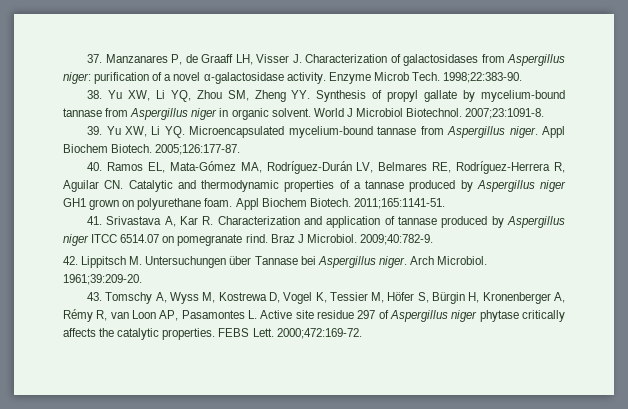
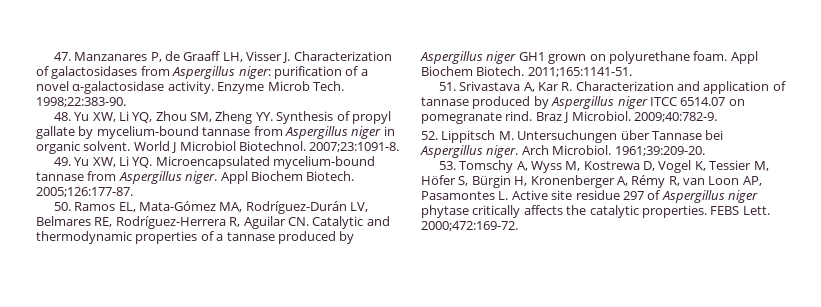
[87,54,103,63] 37. -> [53,52,71,61] 47.
[87,90,103,99] 38. -> [53,112,71,121] 48.
[87,126,103,135] 39. -> [53,157,71,166] 49.
[87,162,103,171] 40. -> [53,202,71,211] 50.
[87,216,103,225] 41. -> [438,82,456,91] 51.
[63,256,78,265] 42. -> [421,131,438,140] 52.
[87,292,103,301] 43. -> [438,161,456,170] 53.

